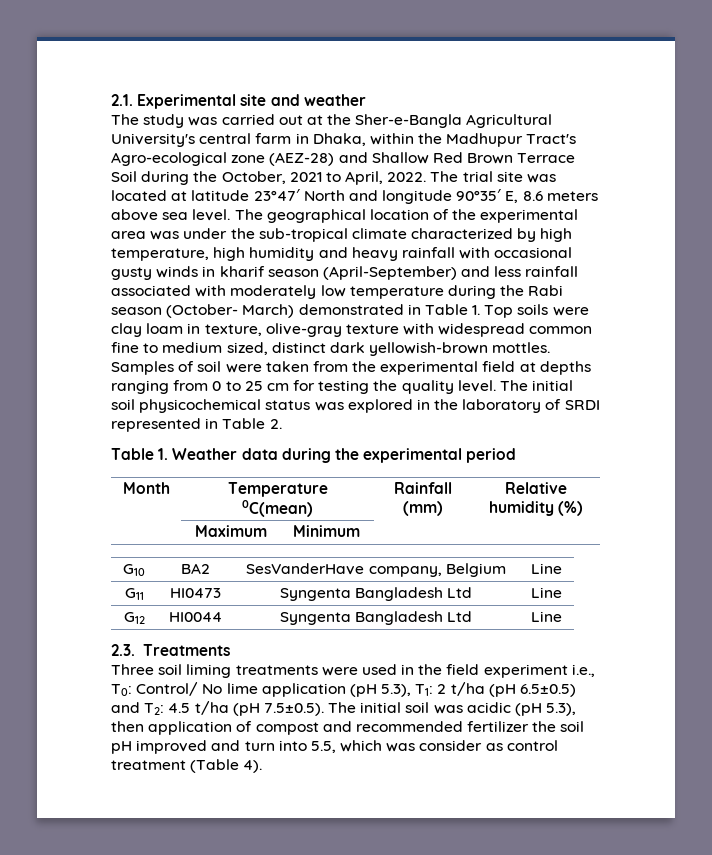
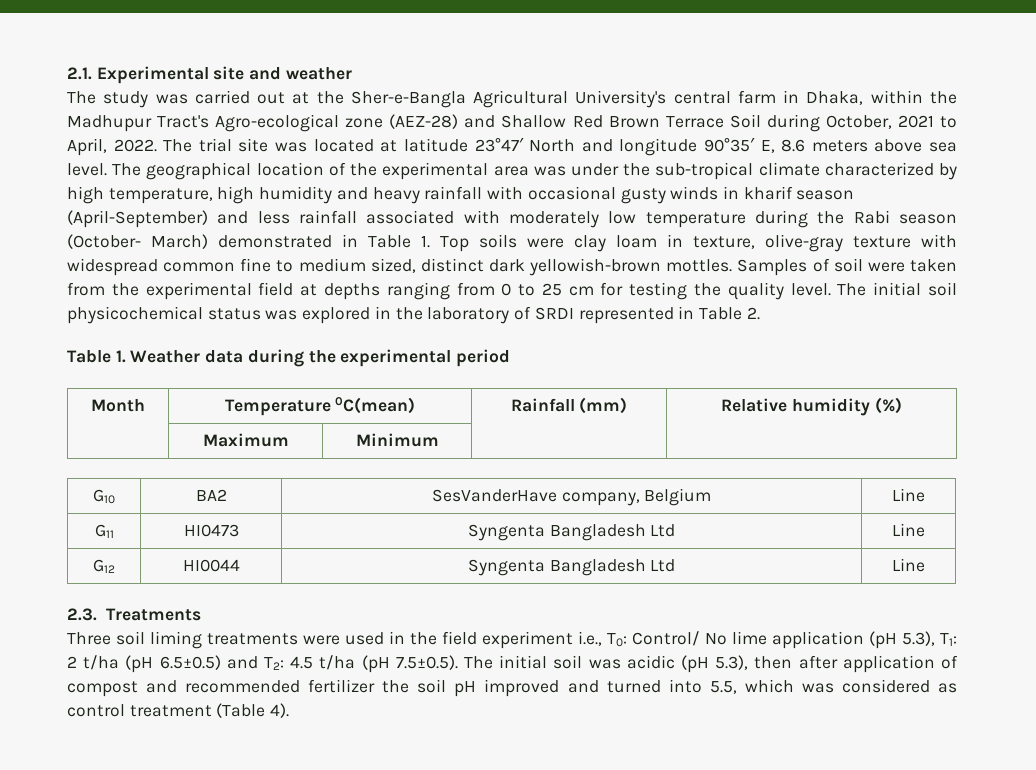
[193,171,218,182] the -> (820, 123) none
(144, 726) none -> [798,655,838,669] after
[244,741,275,751] turn -> [606,680,661,693] turned
[419,740,483,751] consider -> [841,679,930,693] considered

